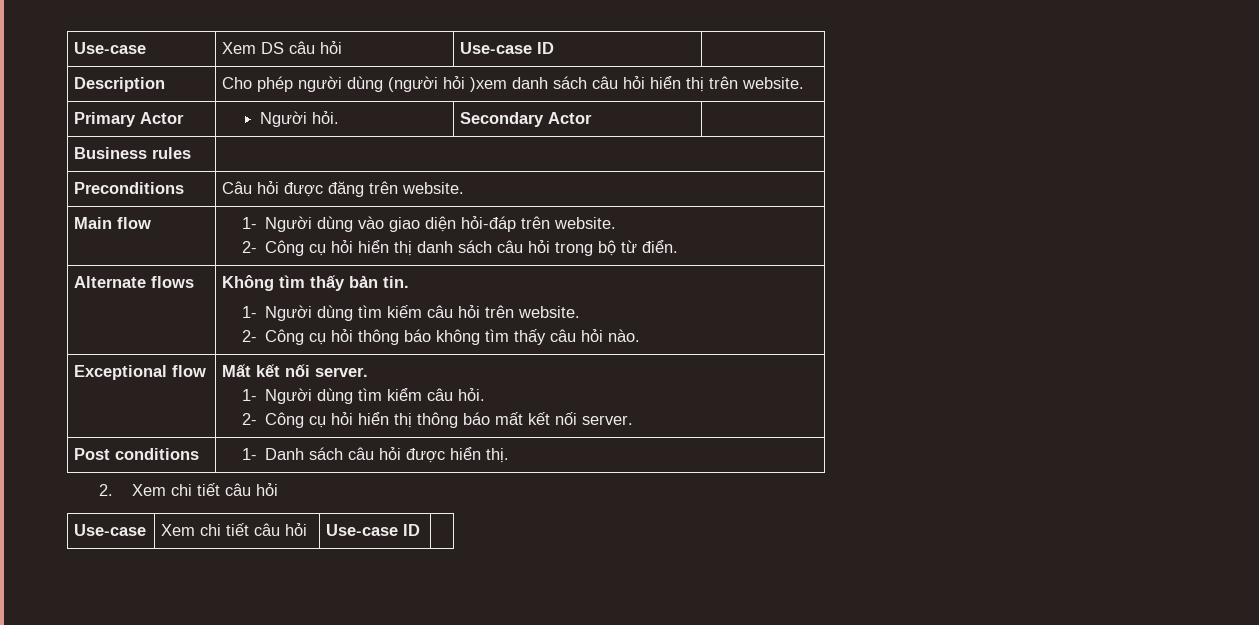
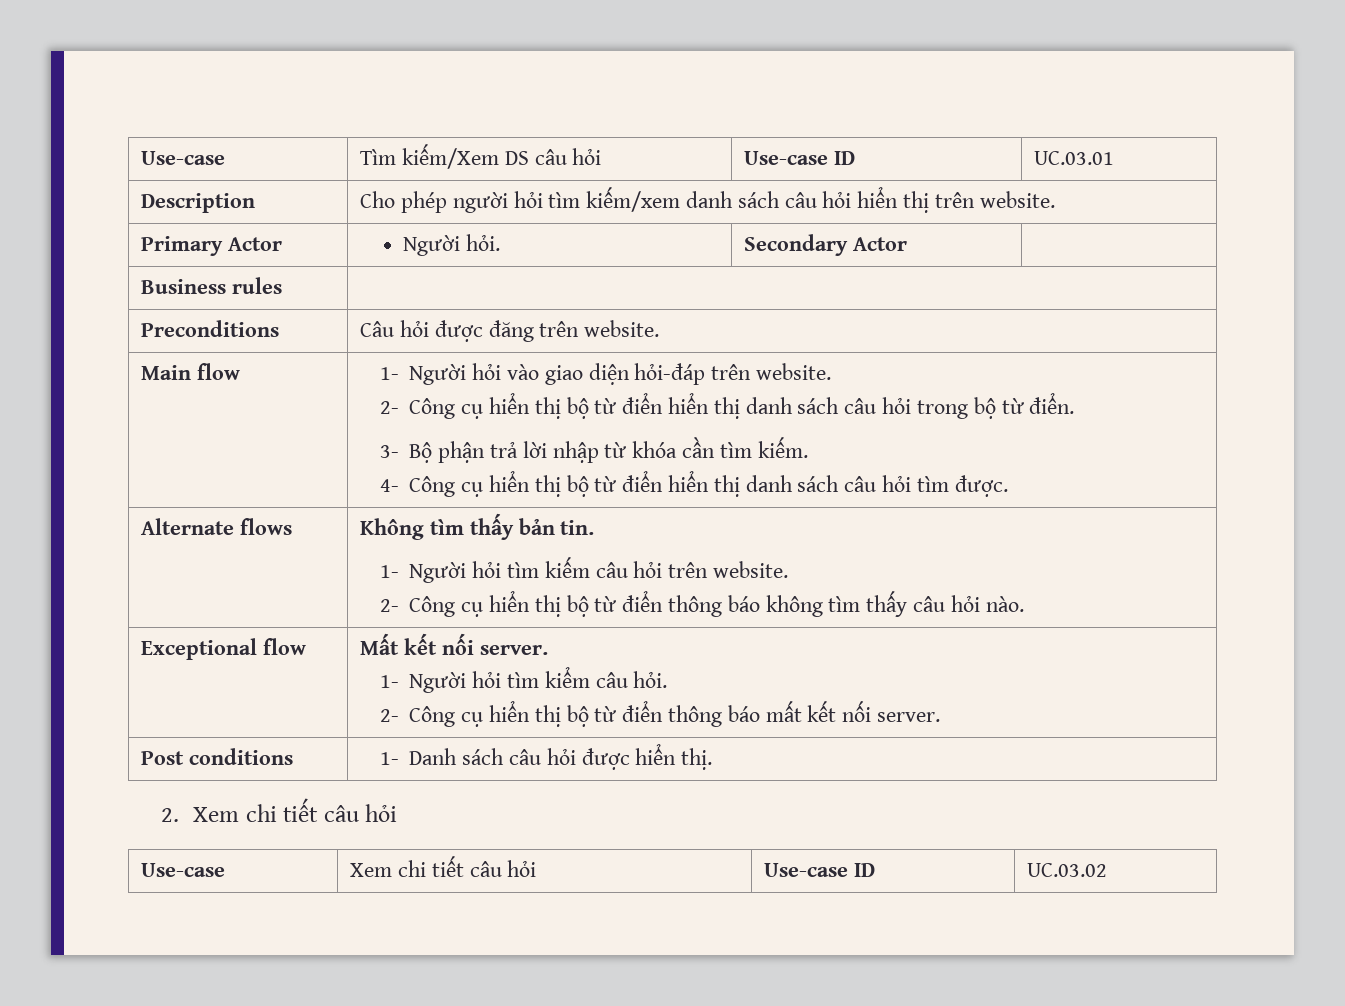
[74,42,147,54] [222,42,257,54] Use-case | Xem -> [141,151,226,165] [360,144,499,169] Use-case | Tìm kiếm/Xem
(555, 48) none -> [1034,151,1115,165] UC.03.01
[347,76,508,92] dùng (người hỏi )xem -> [513,187,681,212] hỏi tìm kiếm/xem
[317,216,354,232] dùng -> [472,363,502,380] hỏi
[331,240,354,253] hỏi -> [489,393,664,419] hiển thị bộ từ điển
(679, 246) none -> [379,437,808,463] [379,471,1008,497] // 3- Bộ phận trả lời nhập từ khóa cần tìm kiếm. // 4- Công cụ hiển thị bộ từ điển hiển thị danh sách câu hỏi tìm được.
[317,305,354,321] dùng -> [472,561,502,578] hỏi
[331,329,354,342] hỏi -> [489,591,664,617] hiển thị bộ từ điển
[317,388,354,404] dùng -> [472,671,502,688] hỏi
[331,412,413,428] hỏi hiển thị -> [489,701,664,727] hiển thị bộ từ điển
(421, 530) none -> [1027,863,1108,877] UC.03.02

